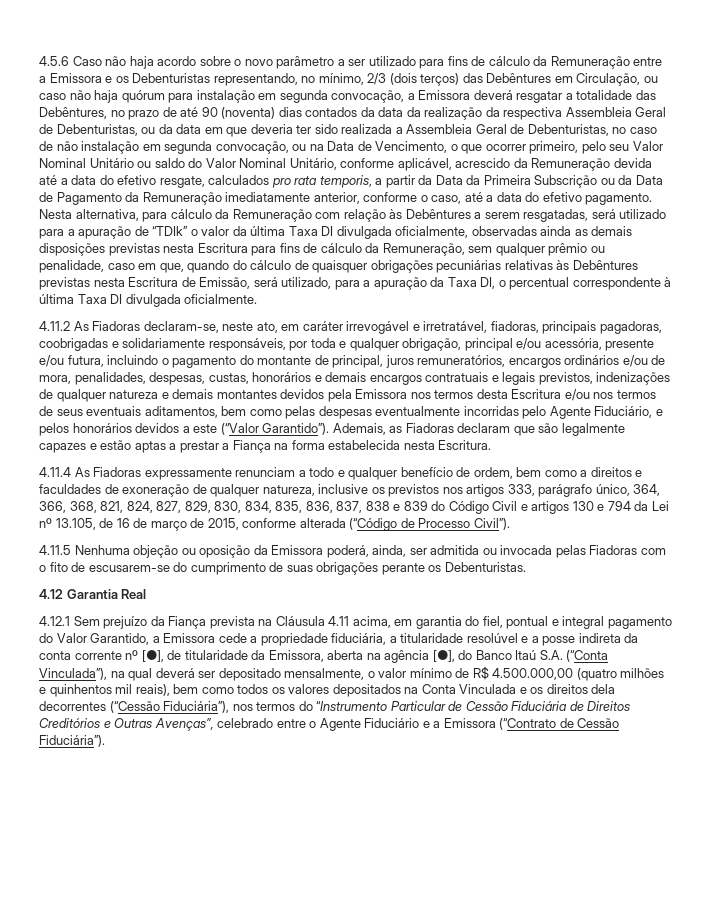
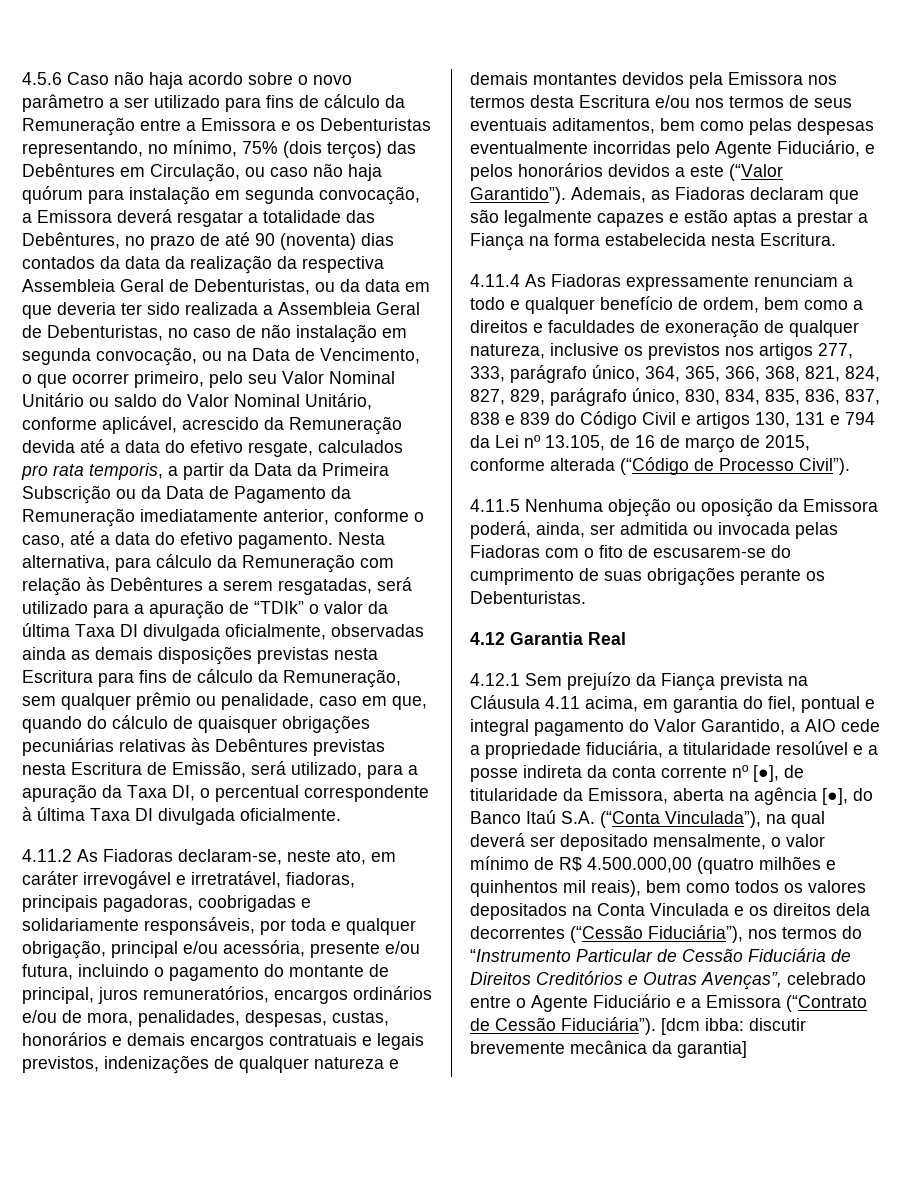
[367,73,387,85] 2/3 -> [242,141,278,154] 75%
(505, 490) none -> [818,343,853,359] 277,
(661, 490) none -> [685,366,720,382] 365,
(211, 507) none -> [550,388,680,406] parágrafo único,
[572,501,594,511] 130 -> [755,412,825,428] 130, 131
[163,633,216,643] Emissora -> [805,719,836,732] AIO
(105, 741) none -> [661,1018,806,1035] [470,1040,747,1058] [dcm ibba: discutir brevemente mecânica da garantia]

